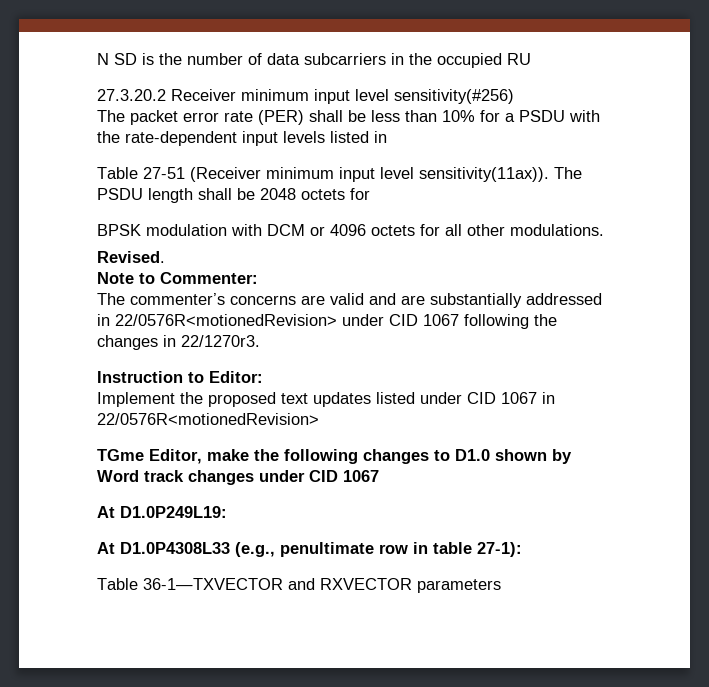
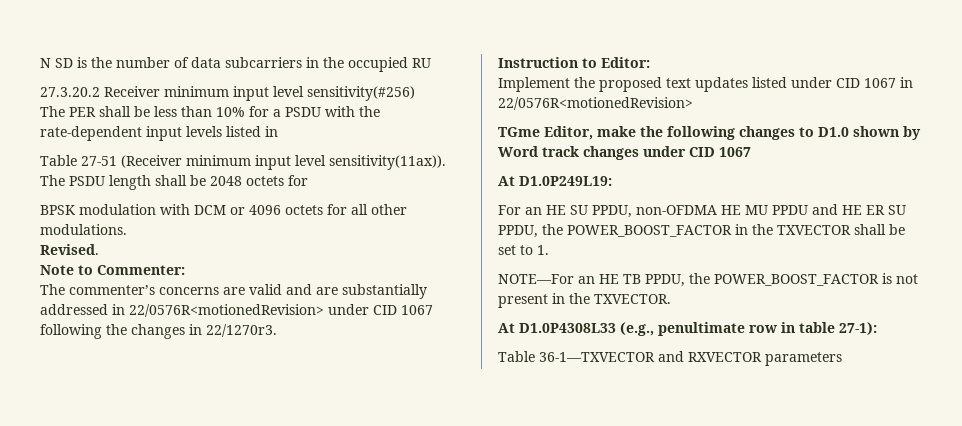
[130,110,304,125] packet error rate (PER) -> [69,107,96,117] PER
(227, 512) none -> [498,204,906,218] [498,224,905,238] [498,245,549,255] [498,273,918,287] [498,293,671,308] // For an HE SU PPDU, non-OFDMA HE MU PPDU and HE ER SU PPDU, the POWER_BOOST_FACTOR in the TXVECTOR shall be set to 1. // NOTE—For an HE TB PPDU, the POWER_BOOST_FACTOR is not present in the TXVECTOR.

